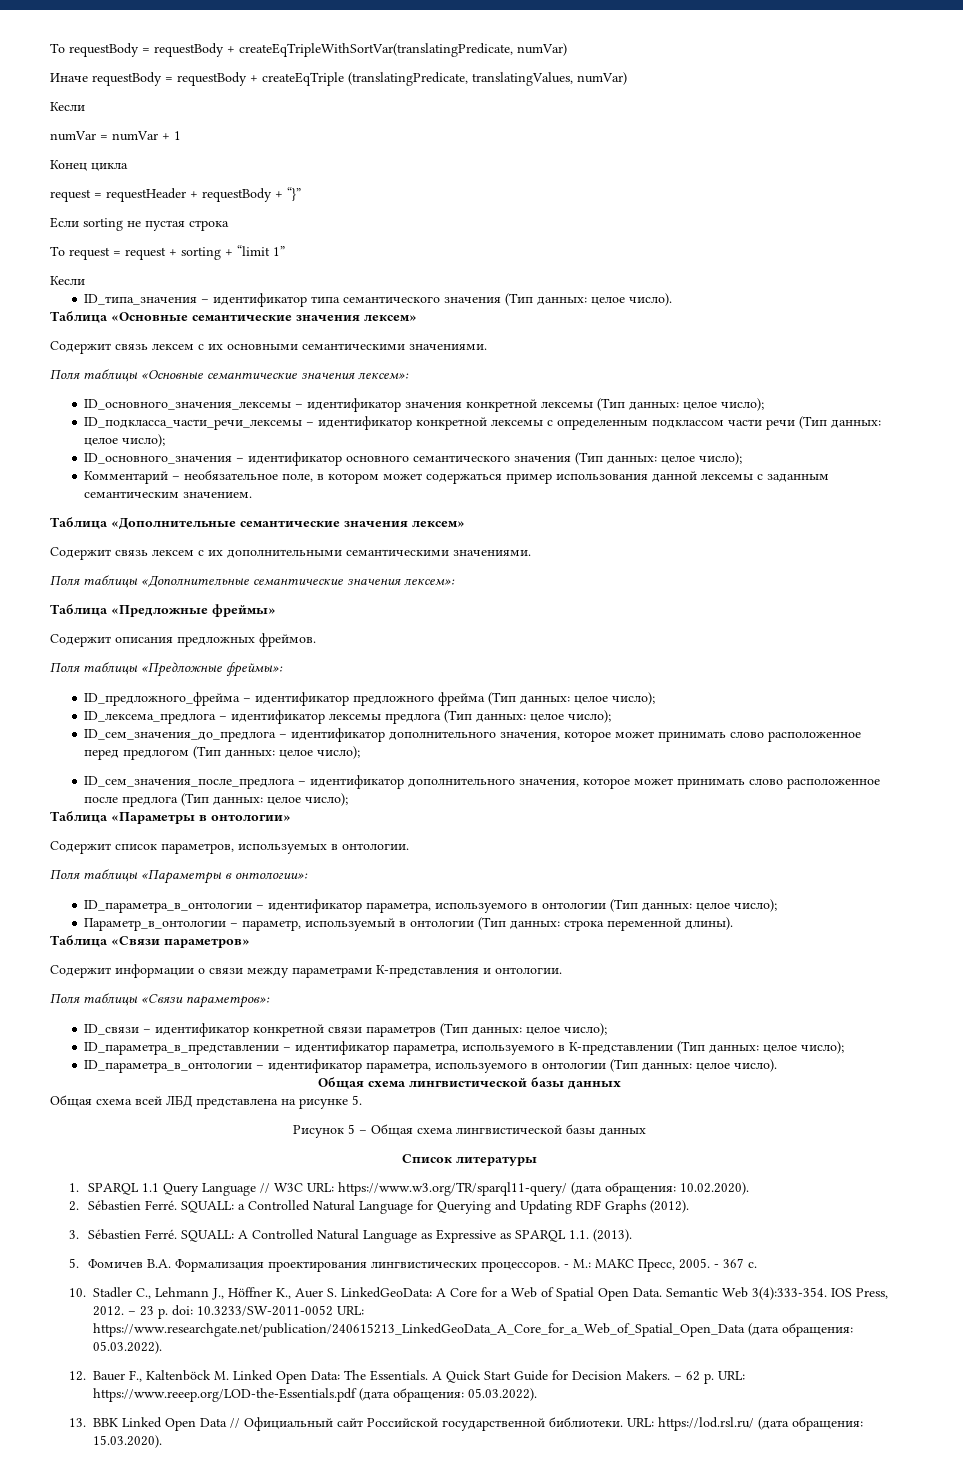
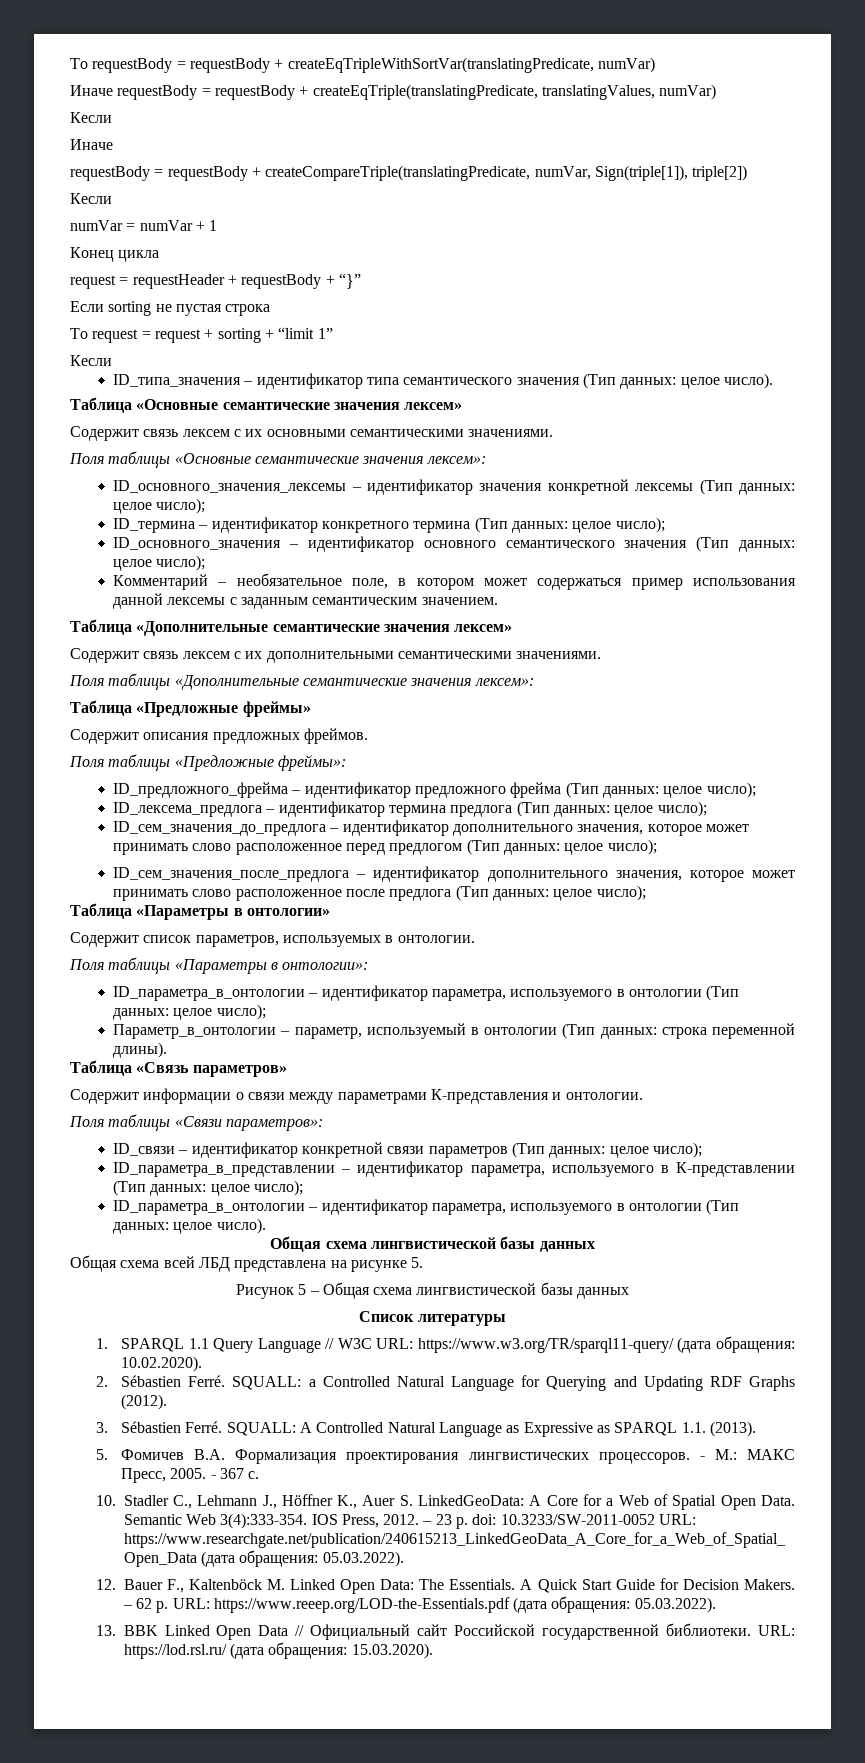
[262,72,468,86] createEqTriple (translatingPredicate, -> [312,84,538,100] createEqTriple(translatingPredicate,
(85, 106) none -> [70,139,113,150] [70,165,748,181] [70,193,112,204] // Иначе // requestBody = requestBody + createCompareTriple(translatingPredicate, numVar, Sign(triple[1]), triple[2]) // Кесли
[84,416,796,430] ID_подкласса_части_речи_лексемы – идентификатор конкретной лексемы с определенным подклассом части речи -> [113,517,471,533] ID_термина – идентификатор конкретного термина
[329,714,382,720] лексемы -> [389,805,447,817] термина
[111,936,160,945] «Связи -> [136,1062,190,1073] «Связь

